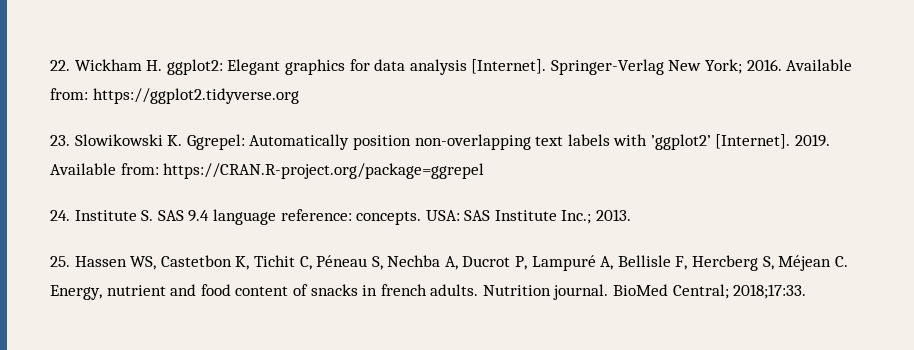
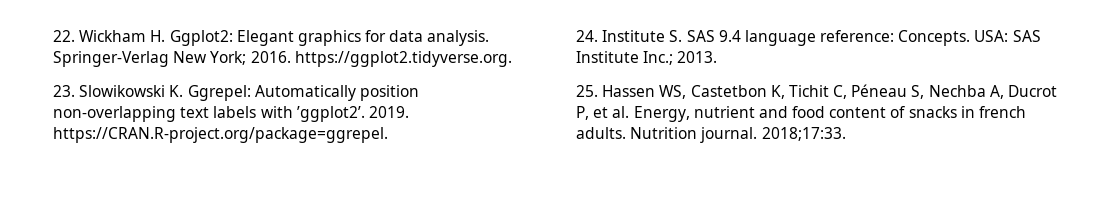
[166,59,223,75] ggplot2: -> [169,30,233,46] Ggplot2:
[409,59,547,75] analysis [Internet]. -> [427,30,490,46] analysis.
[786,59,853,71] [50,88,299,104] Available from: https://ggplot2.tidyverse.org -> [294,51,512,67] https://ggplot2.tidyverse.org.
[650,134,831,150] [50,163,485,179] ’ggplot2’ [Internet]. 2019. Available from: https://CRAN.R-project.org/package=ggrepel -> [296,106,409,122] [53,127,388,143] ’ggplot2’. 2019. https://CRAN.R-project.org/package=ggrepel.
[356,211,422,225] concepts. -> [898,30,971,46] Concepts.
[531,255,848,271] Lampuré A, Bellisle F, Hercberg S, Méjean C. -> [593,106,630,118] et al.
[613,284,729,299] BioMed Central; -> (758, 135) none

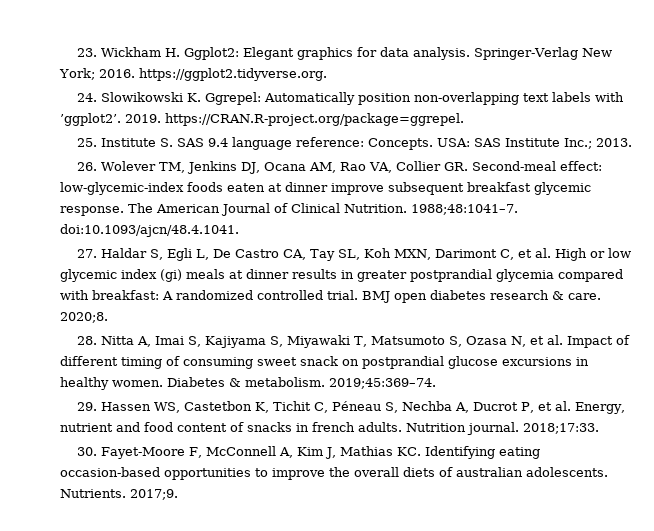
[53,30,75,42] 22. -> [77,48,98,57] 23.
[53,85,75,97] 23. -> [77,93,98,102] 24.
[576,30,598,42] 24. -> [77,138,98,147] 25.
[576,85,598,97] 25. -> [77,161,603,174] [60,182,591,195] [60,203,518,216] [60,224,239,237] [77,248,632,261] [60,269,623,282] [60,290,601,303] [60,312,108,323] [77,335,631,348] [60,356,589,369] [60,377,436,390] [77,402,98,411] 26. Wolever TM, Jenkins DJ, Ocana AM, Rao VA, Collier GR. Second-meal effect: low-glycemic-index foods eaten at dinner improve subsequent breakfast glycemic response. The American Journal of Clinical Nutrition. 1988;48:1041–7. doi:10.1093/ajcn/48.4.1041. // 27. Haldar S, Egli L, De Castro CA, Tay SL, Koh MXN, Darimont C, et al. High or low glycemic index (gi) meals at dinner results in greater postprandial glycemia compared with breakfast: A randomized controlled trial. BMJ open diabetes research & care. 2020;8. // 28. Nitta A, Imai S, Kajiyama S, Miyawaki T, Matsumoto S, Ozasa N, et al. Impact of different timing of consuming sweet snack on postprandial glucose excursions in healthy women. Diabetes & metabolism. 2019;45:369–74. // 29.
(846, 134) none -> [77,446,541,459] [60,467,608,480] [60,489,178,500] // 30. Fayet-Moore F, McConnell A, Kim J, Mathias KC. Identifying eating occasion-based opportunities to improve the overall diets of australian adolescents. Nutrients. 2017;9.

